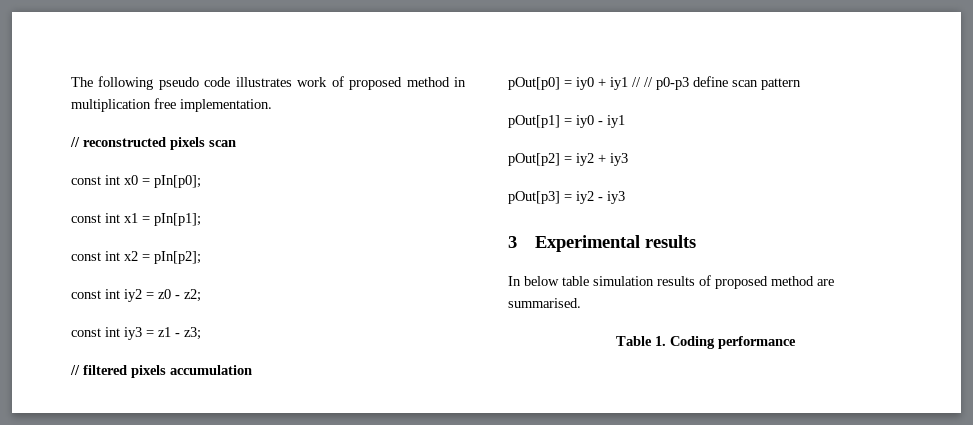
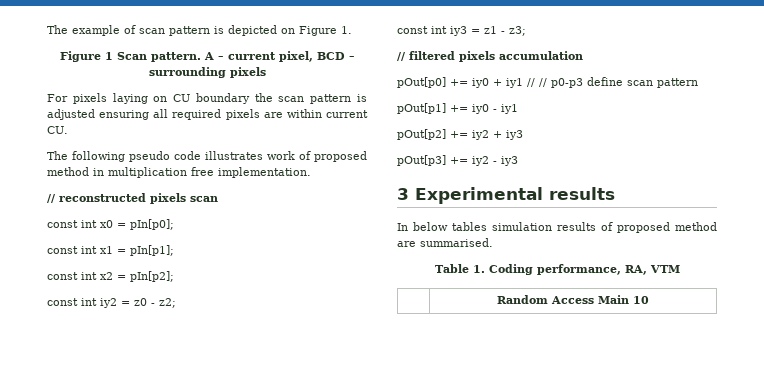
[71,77,93,87] The -> [47,25,352,36] [59,51,355,62] [148,67,266,78] [47,93,367,104] [47,109,368,120] [47,126,68,134] [47,151,68,160] The example of scan pattern is depicted on Figure 1. // Figure 1 Scan pattern. A – current pixel, BCD – surrounding pixels // For pixels laying on CU boundary the scan pattern is adjusted ensuring all required pixels are within current CU. // The
[564,80,572,87] = -> [450,79,468,86] +=
[564,118,572,125] = -> [450,105,468,112] +=
[564,156,572,163] = -> [450,131,468,138] +=
[564,194,572,201] = -> [450,157,468,164] +=
[562,276,589,286] table -> [452,222,487,231] tables
[717,336,796,349] performance -> [536,264,680,275] [497,295,649,304] performance, RA, VTM // | Random Access Main 10

